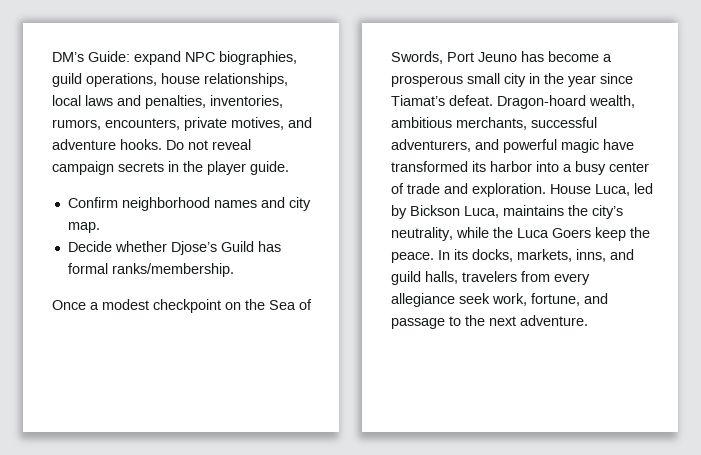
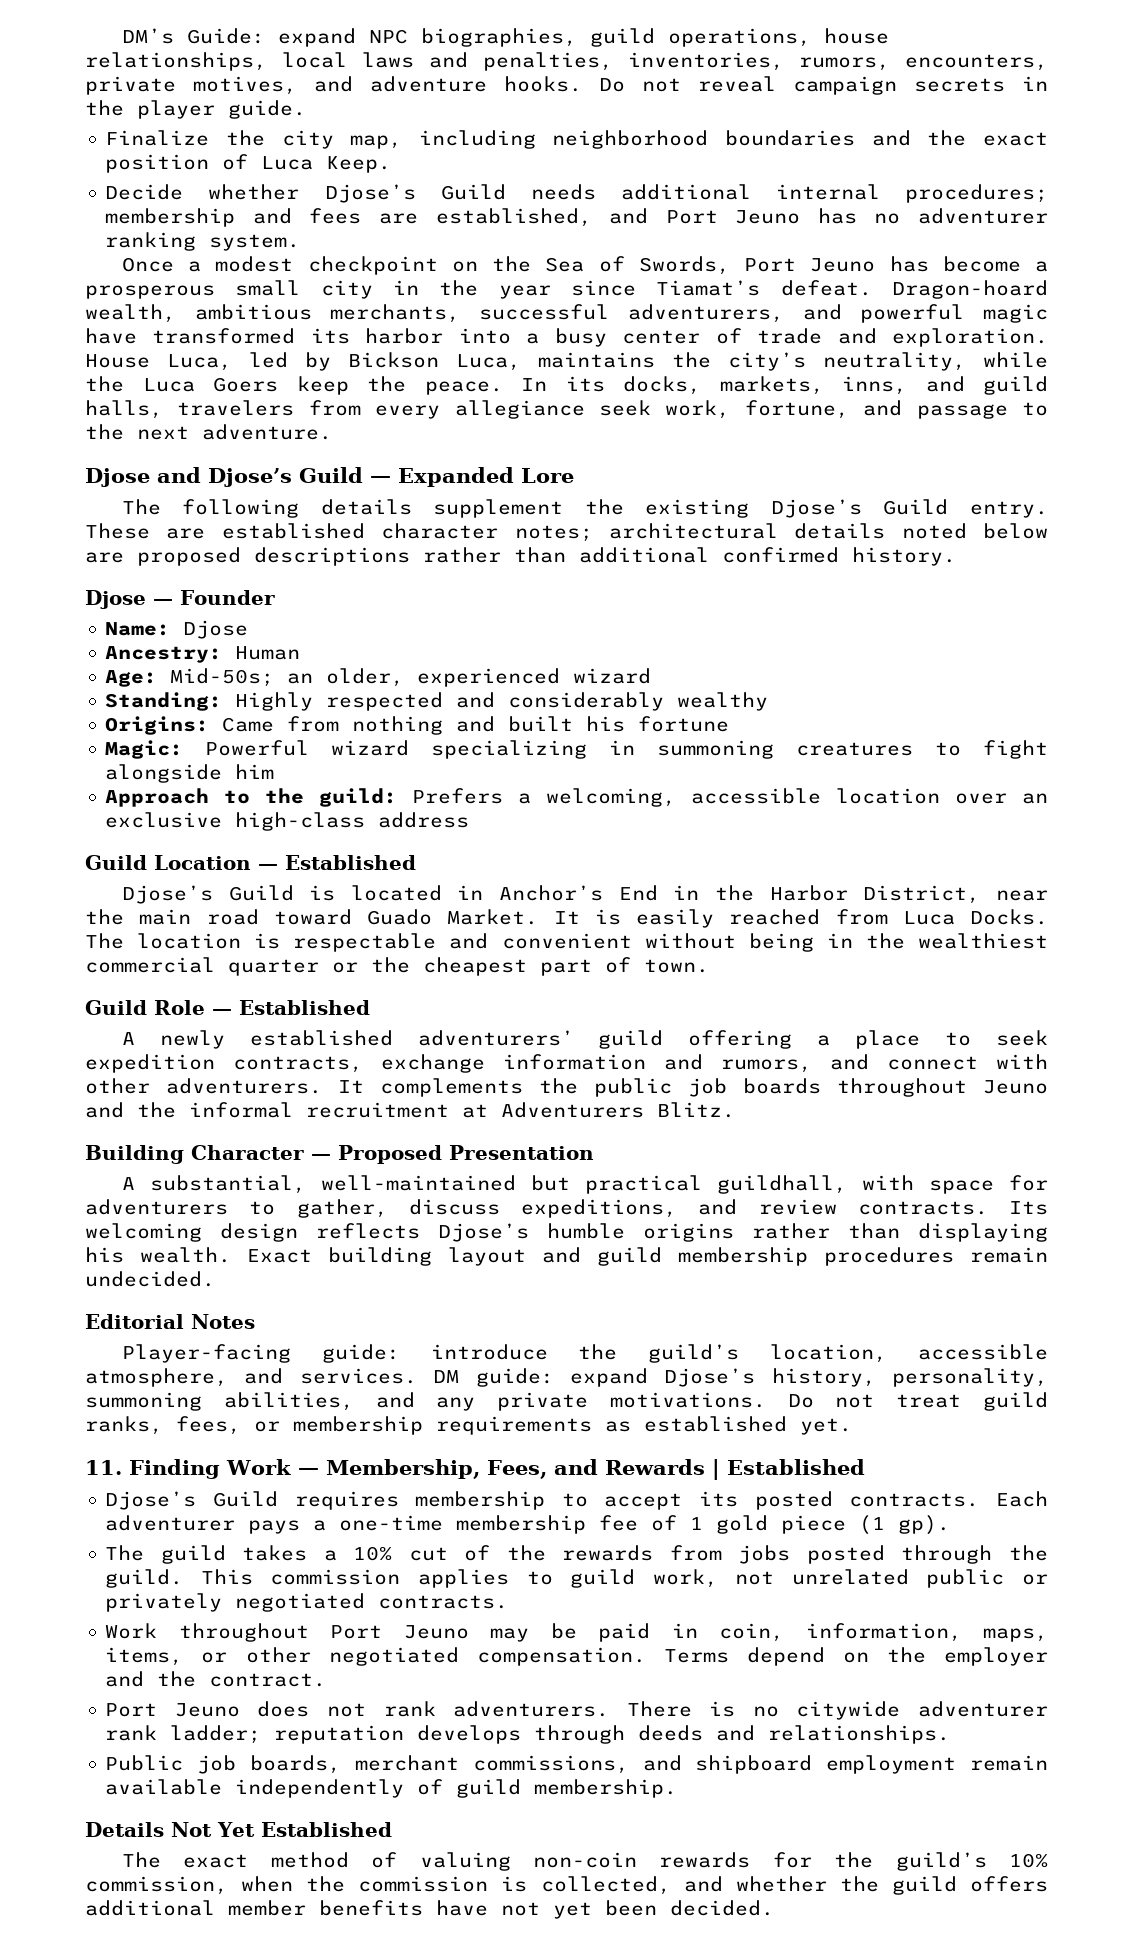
[67,197,311,211] [67,222,100,233] [67,241,281,255] [67,263,234,277] Confirm neighborhood names and city map. // Decide whether Djose’s Guild has formal ranks/membership. -> [105,130,1048,149] [105,154,392,173] [105,184,1048,203] [105,208,1049,227] [105,232,301,251] Finalize the city map, including neighborhood boundaries and the exact position of Luca Keep. // Decide whether Djose’s Guild needs additional internal procedures; membership and fees are established, and Port Jeuno has no adventurer ranking system.
(588, 320) none -> [85,467,574,487] [121,499,1048,518] [85,523,1048,542] [85,547,956,566] [85,590,275,609] [105,620,249,639] [105,646,301,663] [105,668,652,687] [105,692,769,711] [105,716,730,735] [105,740,1048,759] [105,764,275,783] [105,788,1048,807] [105,812,470,831] [85,855,416,870] [121,885,1048,904] [85,909,1048,928] [85,933,1048,952] [85,957,709,976] [85,1000,370,1015] [121,1030,1048,1049] [85,1054,1048,1073] [85,1078,1048,1097] [85,1102,735,1118] [85,1145,594,1164] [121,1175,1048,1194] [85,1199,1048,1218] [85,1223,1048,1242] [85,1247,1048,1266] [85,1271,215,1287] [85,1314,255,1329] [121,1344,1048,1363] [85,1368,1048,1387] [85,1392,1049,1411] [85,1416,852,1435] [85,1459,865,1480] [105,1491,1048,1510] [105,1515,951,1535] [105,1545,1048,1564] [105,1569,1049,1588] [105,1593,509,1612] [105,1623,1048,1642] [105,1647,1048,1666] [105,1671,327,1687] [105,1701,1049,1720] [105,1725,951,1744] [105,1755,1048,1774] [105,1779,678,1798] [85,1822,392,1837] [121,1852,1048,1871] [85,1876,1048,1895] [85,1900,774,1919] // Djose and Djose’s Guild — Expanded Lore // The following details supplement the existing Djose’s Guild entry. These are established character notes; architectural details noted below are proposed descriptions rather than additional confirmed history. // Djose — Founder // Name: Djose // Ancestry: Human // Age: Mid-50s; an older, experienced wizard // Standing: Highly respected and considerably wealthy // Origins: Came from nothing and built his fortune // Magic: Powerful wizard specializing in summoning creatures to fight alongside him // Approach to the guild: Prefers a welcoming, accessible location over an exclusive high-class address // Guild Location — Established // Djose’s Guild is located in Anchor’s End in the Harbor District, near the main road toward Guado Market. It is easily reached from Luca Docks. The location is respectable and convenient without being in the wealthiest commercial quarter or the cheapest part of town. // Guild Role — Established // A newly established adventurers’ guild offering a place to seek expedition contracts, exchange information and rumors, and connect with other adventurers. It complements the public job boards throughout Jeuno and the informal recruitment at Adventurers Blitz. // Building Character — Proposed Presentation // A substantial, well-maintained but practical guildhall, with space for adventurers to gather, discuss expeditions, and review contracts. Its welcoming design reflects Djose’s humble origins rather than displaying his wealth. Exact building layout and guild membership procedures remain undecided. // Editorial Notes // Player-facing guide: introduce the guild’s location, accessible atmosphere, and services. DM guide: expand Djose’s history, personality, summoning abilities, and any private motivations. Do not treat guild ranks, fees, or membership requirements as established yet. // 11. Finding Work — Membership, Fees, and Rewards | Established // Djose’s Guild requires membership to accept its posted contracts. Each adventurer pays a one-time membership fee of 1 gold piece (1 gp). // The guild takes a 10% cut of the rewards from jobs posted through the guild. This commission applies to guild work, not unrelated public or privately negotiated contracts. // Work throughout Port Jeuno may be paid in coin, information, maps, items, or other negotiated compensation. Terms depend on the employer and the contract. // Port Jeuno does not rank adventurers. There is no citywide adventurer rank ladder; reputation develops through deeds and relationships. // Public job boards, merchant commissions, and shipboard employment remain available independently of guild membership. // Details Not Yet Established // The exact method of valuing non-coin rewards for the guild’s 10% commission, when the commission is collected, and whether the guild offers additional member benefits have not yet been decided.

